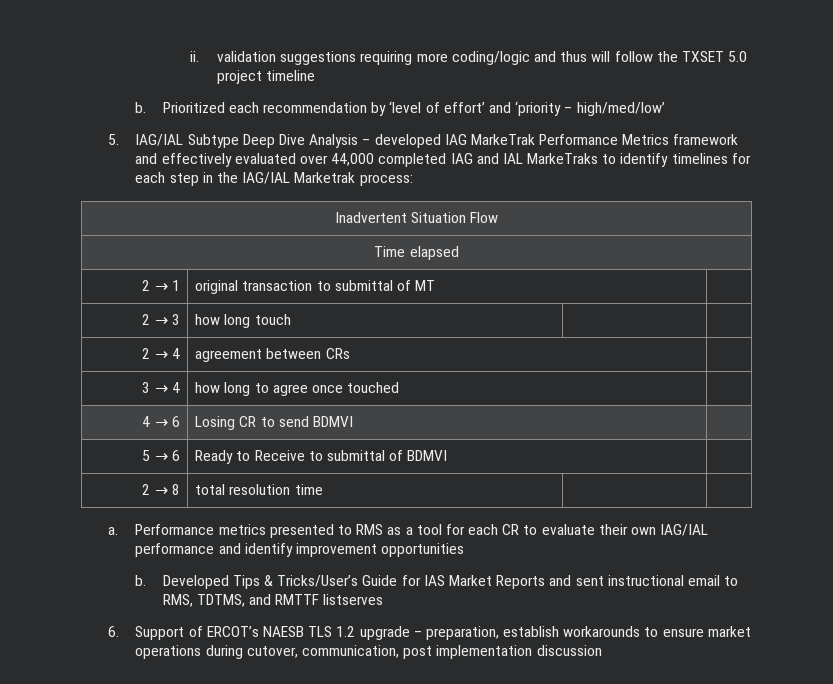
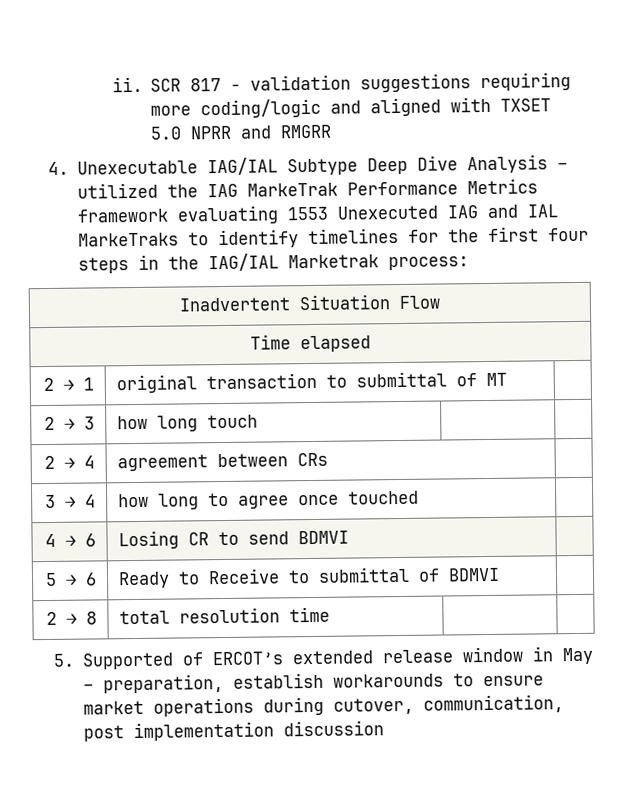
(199, 56) none -> [149,78,241,92] SCR 817 -
[560,51,748,62] [217,70,316,84] [135,101,665,116] [108,134,120,145] thus will follow the TXSET 5.0 project timeline // b. Prioritized each recommendation by ‘level of effort’ and ‘priority – high/med/low’ // 5. -> [369,96,551,117] [149,124,332,140] [48,160,198,175] aligned with TXSET 5.0 NPRR and RMGRR // 4. Unexecutable
[374,134,441,148] developed -> [76,182,198,199] utilized the
[135,153,447,167] and effectively evaluated over 44,000 completed -> [176,205,438,225] evaluating 1553 Unexecuted
[135,172,199,186] each step -> [447,226,589,243] [77,257,129,274] the first four steps
[108,524,709,538] [135,543,465,557] [135,575,739,589] [162,594,384,607] [108,626,410,640] a. Performance metrics presented to RMS as a tool for each CR to evaluate their own IAG/IAL performance and identify improvement opportunities // b. Developed Tips & Tricks/User’s Guide for IAS Market Reports and sent instructional email to RMS, TDTMS, and RMTTF listserves // 6. Support of ERCOT’s NAESB TLS 1.2 upgrade -> [53,646,594,670] 5. Supported of ERCOT’s extended release window in May

